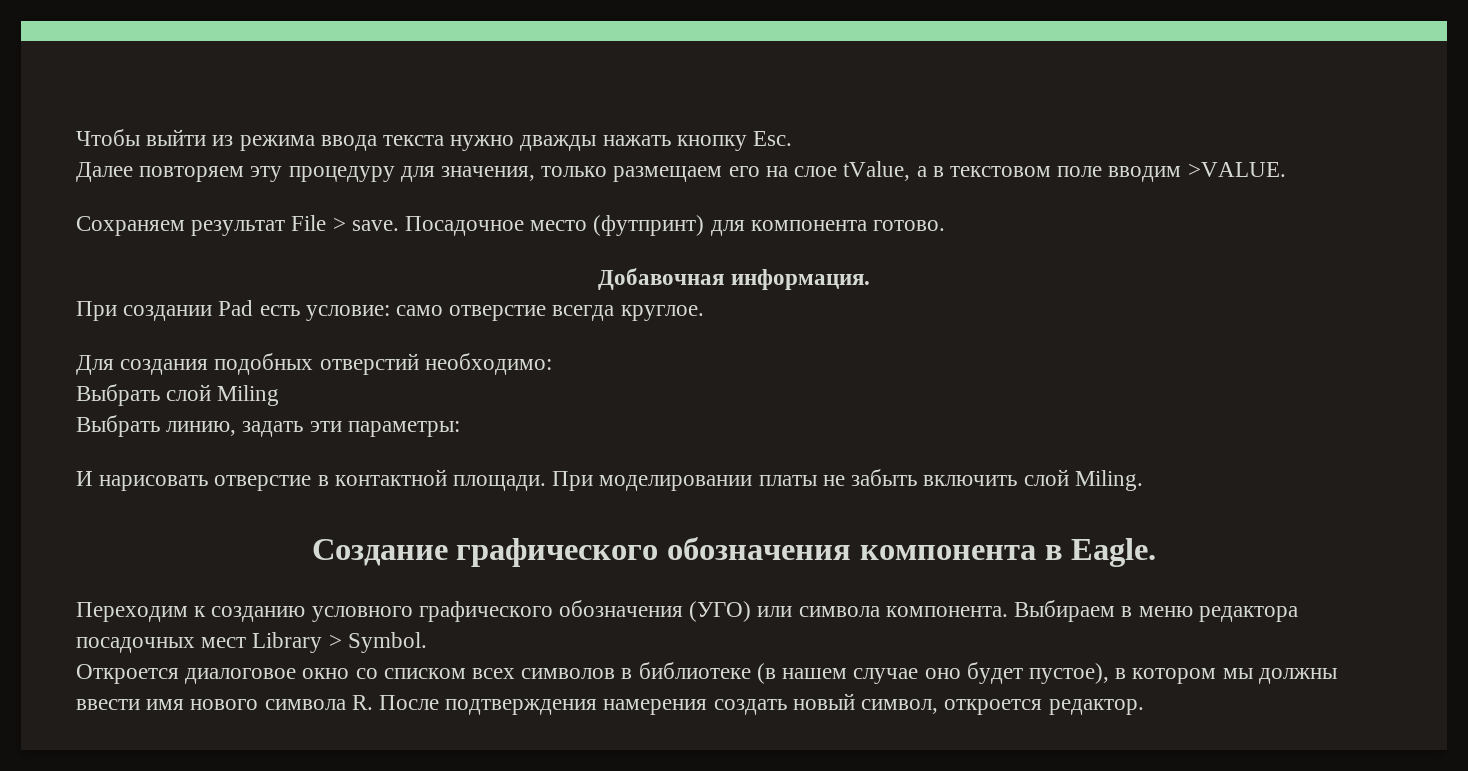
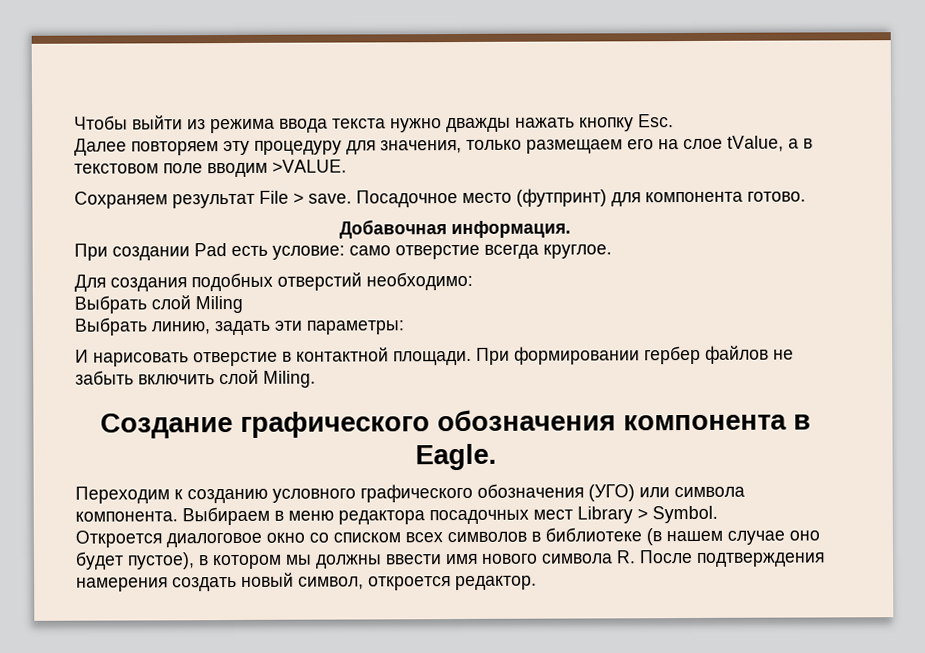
[599,475,817,491] моделировании платы -> [514,345,769,365] формировании гербер файлов

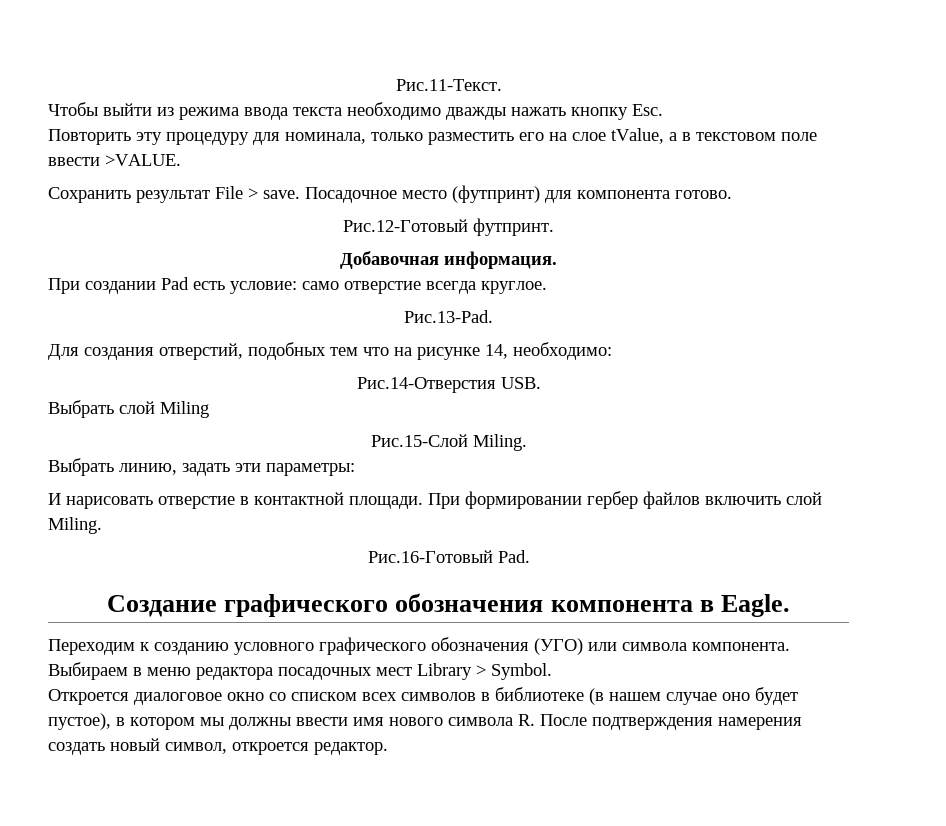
(74, 122) none -> [395,79,502,91] Рис.11-Текст. //
[390,118,442,133] нужно -> [347,102,441,120] необходимо
[74,138,219,156] Далее повторяем -> [48,129,131,145] Повторить
[380,139,623,154] значения, только размещаем -> [285,132,514,145] номинала, только разместить
[207,162,268,178] вводим -> [48,157,100,166] ввести
[74,191,168,209] Сохраняем -> [48,187,131,203] Сохранить
(806, 196) none -> [343,218,554,236] // Рис.12-Готовый футпринт.
(612, 251) none -> [404,310,493,323] // Рис.13-Pad.
[191,272,362,292] подобных отверстий -> [159,342,508,360] отверстий, подобных тем что на рисунке 14,
(473, 281) none -> [356,377,541,393] // Рис.14-Отверстия USB.
(243, 304) none -> [370,434,527,451] // Рис.15-Слой Miling.
[773,349,794,360] [75,370,134,385] не забыть -> (700, 500) none
(316, 379) none -> [367,550,530,563] // Рис.16-Готовый Pad.

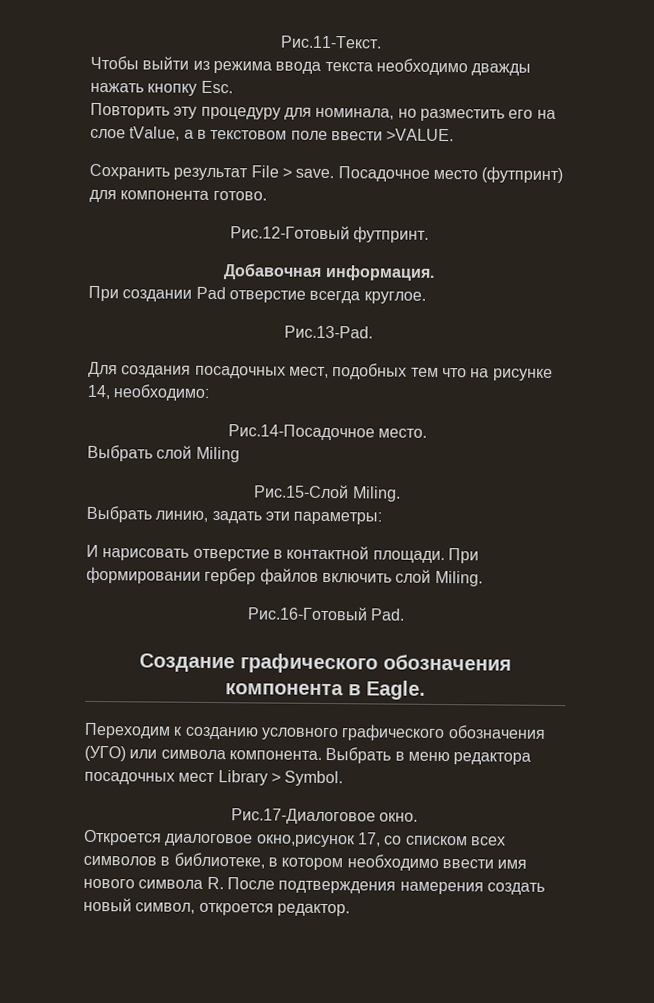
[371,132,423,141] только -> [397,108,417,118] но
[193,281,339,294] есть условие: само -> (226, 293) none
[159,343,243,360] отверстий, -> [194,365,329,379] посадочных мест,
[356,377,541,393] Рис.14-Отверстия USB. -> [227,424,428,441] Рис.14-Посадочное место.
[48,662,128,680] Выбираем -> [325,746,392,764] Выбрать
(552, 671) none -> [230,808,419,825] // Рис.17-Диалоговое окно.
[227,692,264,701] окно -> [255,832,381,848] окно,рисунок 17,
[495,687,798,705] [48,713,291,730] библиотеке (в нашем случае оно будет пустое), в котором мы должны -> [173,852,439,871] библиотеке, в котором необходимо

